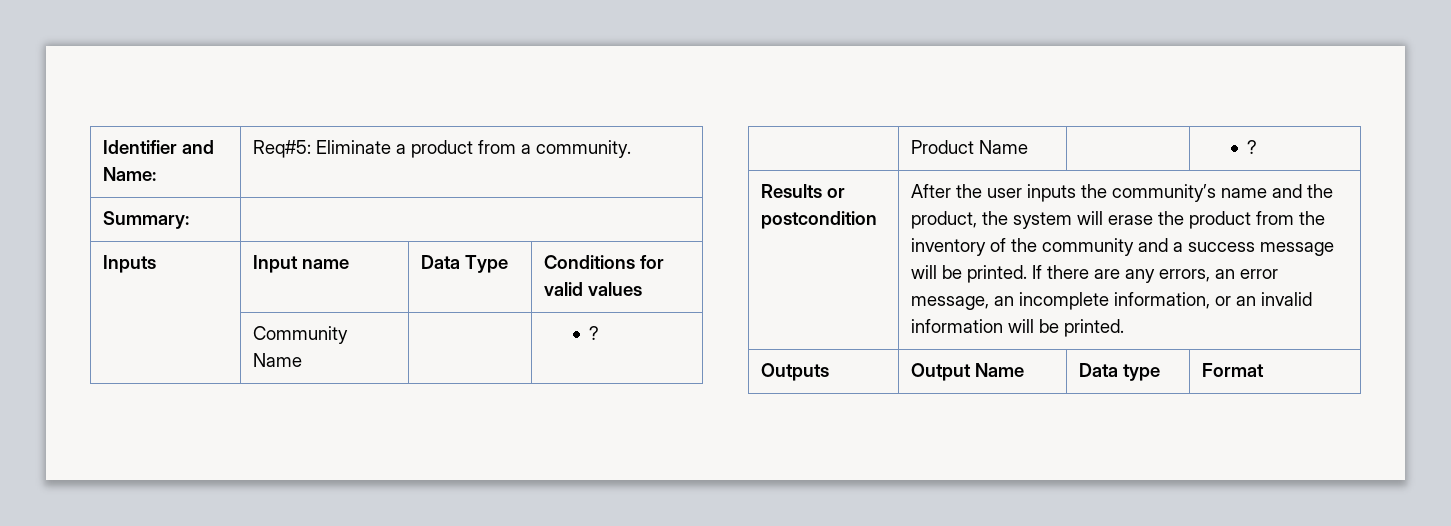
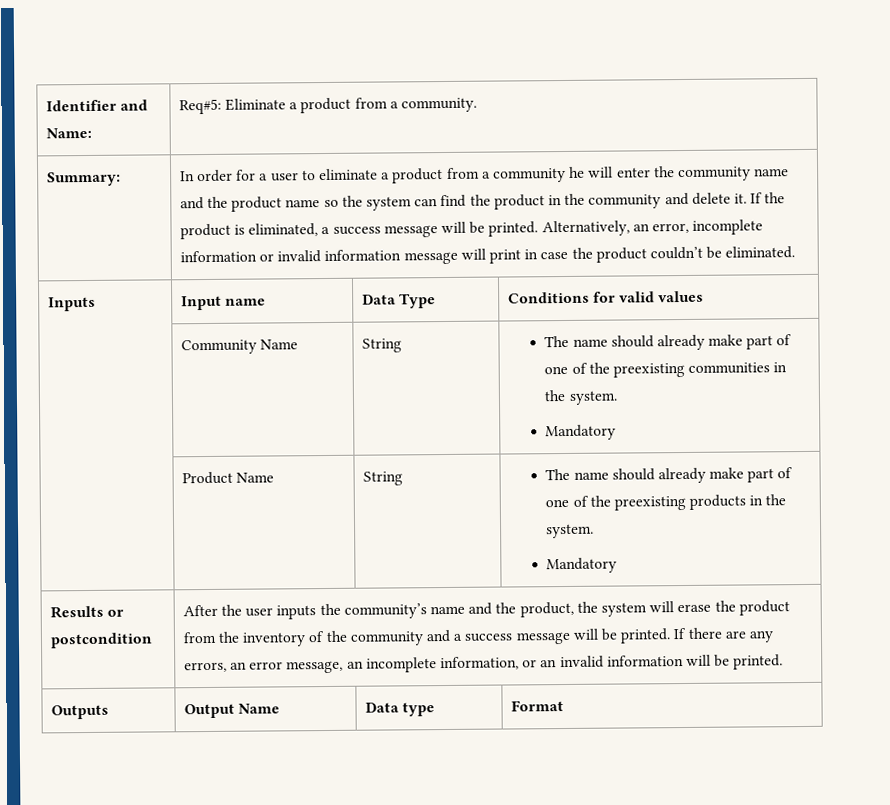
(190, 220) none -> [179,166,790,184] [179,192,786,212] [179,219,764,240] [179,246,796,265] In order for a user to eliminate a product from a community he will enter the community name and the product name so the system can find the product in the community and delete it. If the product is eliminated, a success message will be printed. Alternatively, an error, incomplete information or invalid information message will print in case the product couldn’t be eliminated.
[589,326,600,340] [911,140,1029,154] [1247,140,1258,154] | ? // | Product Name | | ? -> [361,338,402,353] [544,334,793,351] [544,362,788,378] [544,389,618,405] [545,424,617,441] [181,471,275,485] [362,471,403,486] [545,467,794,484] [545,494,787,511] [546,523,595,539] [546,557,618,574] String | The name should already make part of one of the preexisting communities in the system. // Mandatory // | Product Name | String | The name should already make part of one of the preexisting products in the system. // Mandatory

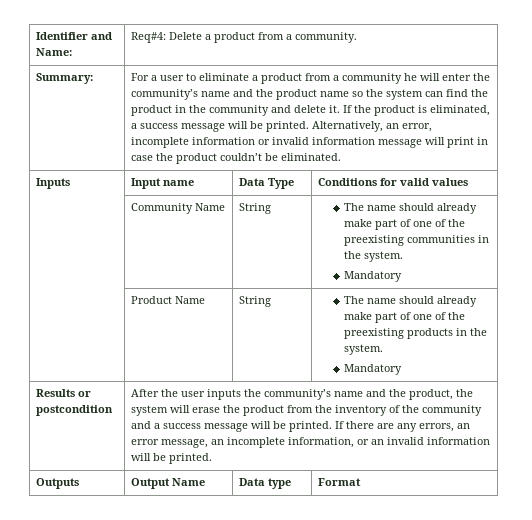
[178,98,287,115] Req#5: Eliminate -> [131,32,203,43] Req#4: Delete
[179,169,257,183] In order for -> [131,73,150,81] For
[677,166,751,182] community -> [131,89,199,100] community’s

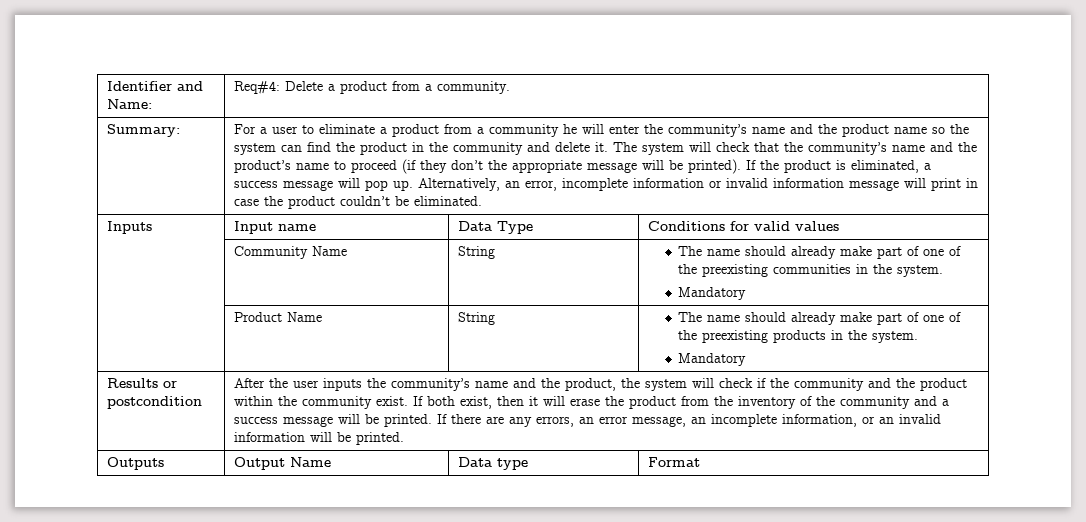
(341, 109) none -> [612,142,977,155] [233,159,741,174] The system will check that the community’s name and the product’s name to proceed (if they don’t the appropriate message will be printed).
[250,121,310,132] be printed. -> [364,180,413,191] pop up.
(191, 409) none -> [718,378,967,391] [233,396,565,409] check if the community and the product within the community exist. If both exist, then it will

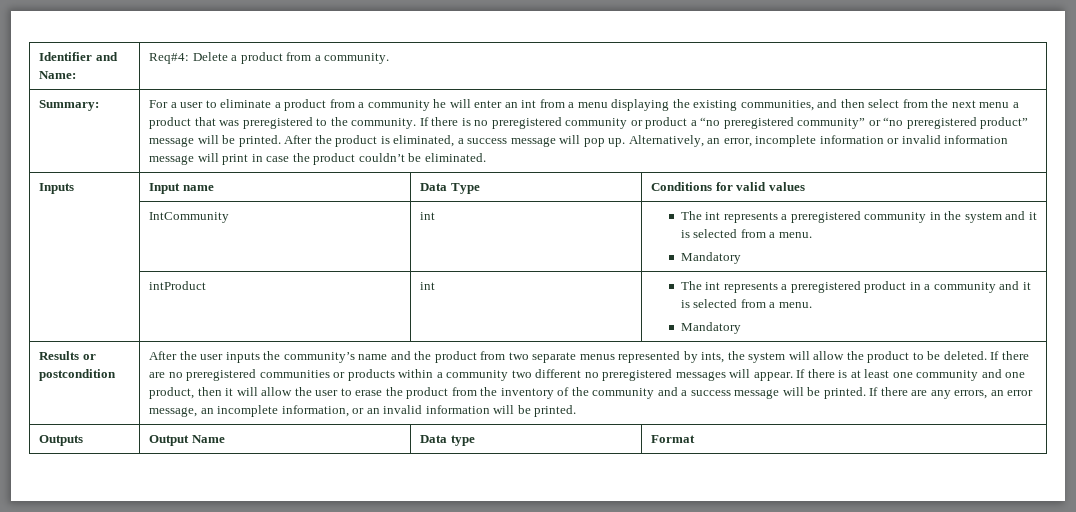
[643,124,969,137] [233,142,977,155] [233,159,756,174] the community’s name and the product name so the system can find the product in the community and delete it. The system will check that the community’s name and the product’s name to proceed (if they don’t the appropriate message will be printed). If -> [504,99,1019,111] [149,117,1029,129] [149,135,313,147] an int from a menu displaying the existing communities, and then select from the next menu a product that was preregistered to the community. If there is no preregistered community or product a “no preregistered community” or “no preregistered product” message will be printed. After
[233,246,347,259] [457,246,495,259] [677,246,961,259] [677,264,943,277] [677,287,746,300] [233,312,322,322] [457,312,495,325] [677,312,961,325] [677,330,918,343] Community Name | String | The name should already make part of one of the preexisting communities in the system. // Mandatory // | Product Name | String | The name should already make part of one of the preexisting products in the system. -> [149,212,230,223] [420,212,436,220] [680,211,1037,223] [680,229,812,238] [680,252,741,264] [149,281,207,290] [420,282,436,290] [680,281,1031,293] [680,299,812,308] IntCommunity | int | The int represents a preregistered community in the system and it is selected from a menu. // Mandatory // | intProduct | int | The int represents a preregistered product in a community and it is selected from a menu.
[564,378,967,391] [233,396,565,409] product, the system will check if the community and the product within the community exist. If both exist, then it will -> [434,351,1029,363] [149,369,1026,381] [149,387,352,399] product from two separate menus represented by ints, the system will allow the product to be deleted. If there are no preregistered communities or products within a community two different no preregistered messages will appear. If there is at least one community and one product, then it will allow the user to

